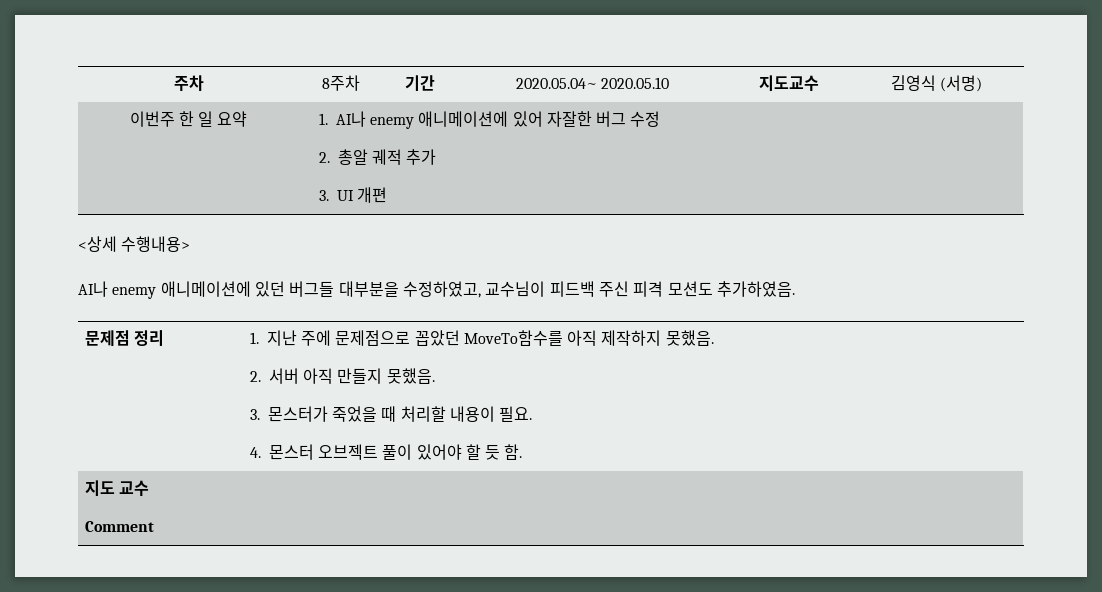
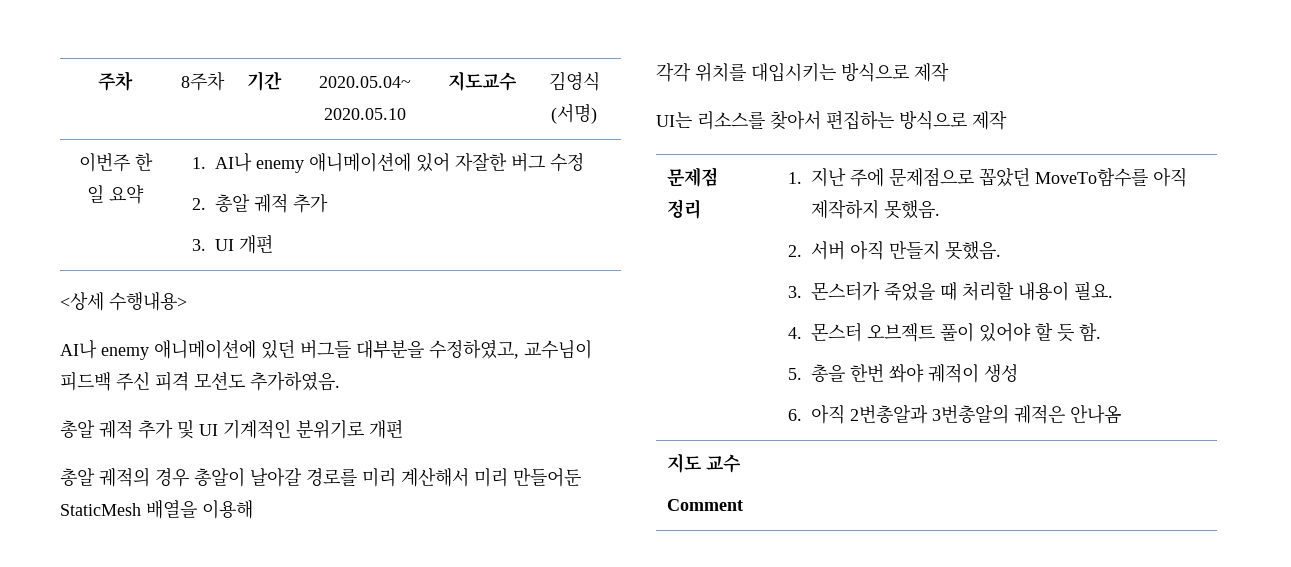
(795, 289) none -> [60,419,403,439] [60,467,581,487] [60,500,253,519] [656,62,949,82] [656,110,1007,130] // 총알 궤적 추가 및 UI 기계적인 분위기로 개편 // 총알 궤적의 경우 총알이 날아갈 경로를 미리 계산해서 미리 만들어둔 StaticMesh 배열을 이용해 // 각각 위치를 대입시키는 방식으로 제작 // UI는 리소스를 찾아서 편집하는 방식으로 제작
(523, 452) none -> [788,364,1019,383] [788,404,1122,424] // 5. 총을 한번 쏴야 궤적이 생성 // 6. 아직 2번총알과 3번총알의 궤적은 안나옴

